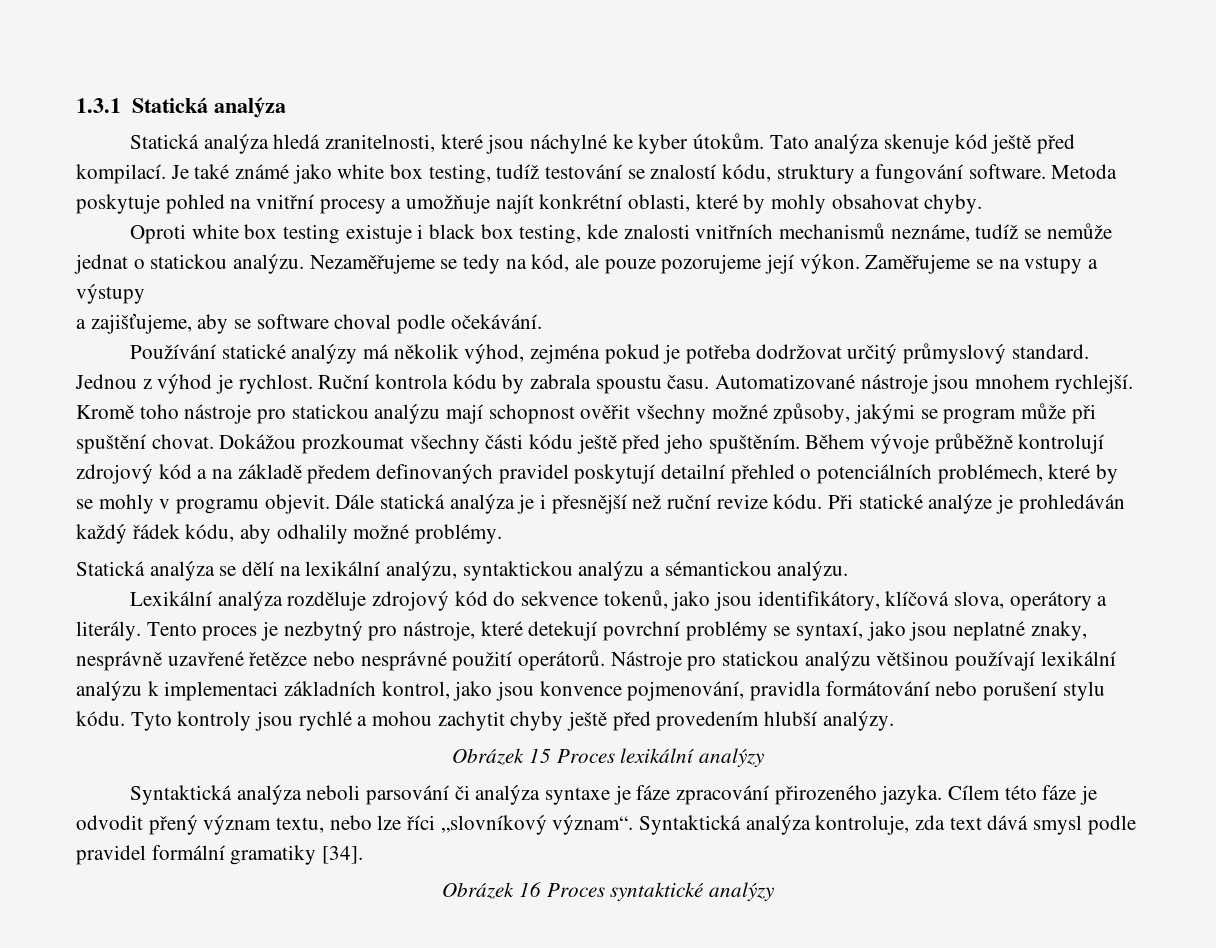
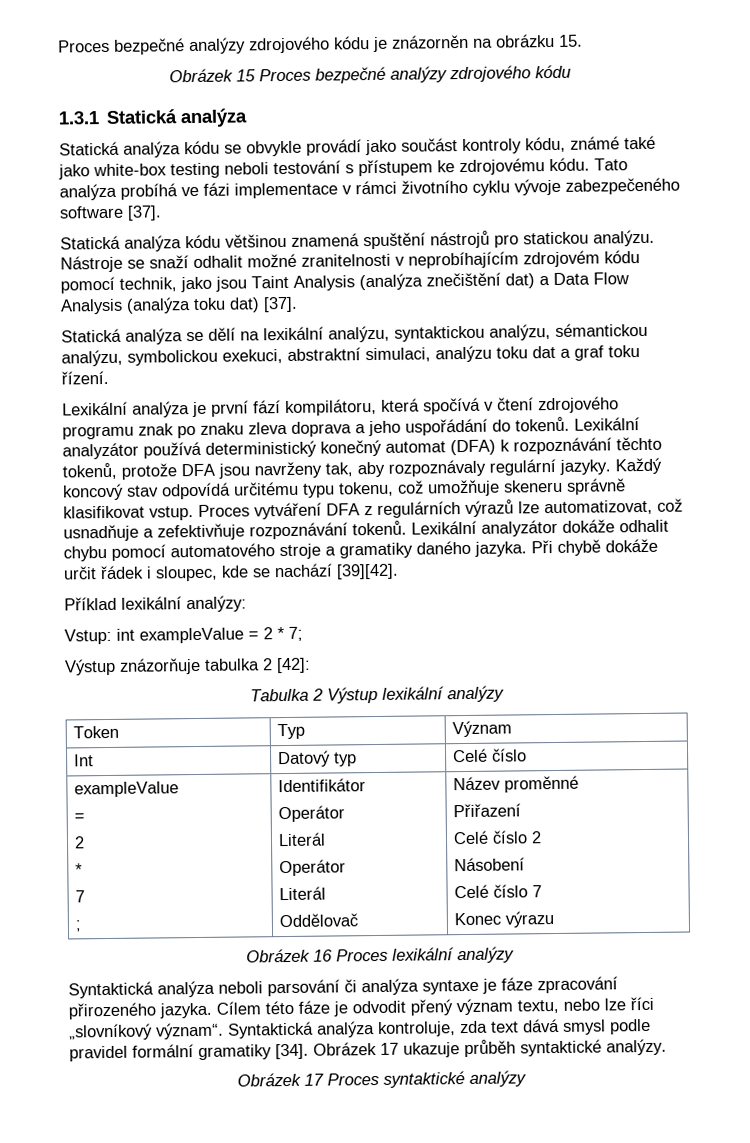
(76, 105) none -> [58,33,583,55] [168,64,571,84] Proces bezpečné analýzy zdrojového kódu je znázorněn na obrázku 15. // Obrázek 15 Proces bezpečné analýzy zdrojového kódu //
[273,133,1075,154] [76,164,1118,184] [76,194,983,214] [129,223,1112,244] [74,254,1099,274] [76,284,145,304] [76,313,542,334] [129,343,1089,364] [75,374,1133,394] [76,403,1096,424] [76,433,1105,454] [76,464,1119,484] [76,494,1125,514] [76,524,503,544] hledá zranitelnosti, které jsou náchylné ke kyber útokům. Tato analýza skenuje kód ještě před kompilací. Je také známé jako white box testing, tudíž testování se znalostí kódu, struktury a fungování software. Metoda poskytuje pohled na vnitřní procesy a umožňuje najít konkrétní oblasti, které by mohly obsahovat chyby. // Oproti white box testing existuje i black box testing, kde znalosti vnitřních mechanismů neznáme, tudíž se nemůže jednat o statickou analýzu. Nezaměřujeme se tedy na kód, ale pouze pozorujeme její výkon. Zaměřujeme se na vstupy a výstupy // a zajišťujeme, aby se software choval podle očekávání. // Používání statické analýzy má několik výhod, zejména pokud je potřeba dodržovat určitý průmyslový standard. Jednou z výhod je rychlost. Ruční kontrola kódu by zabrala spoustu času. Automatizované nástroje jsou mnohem rychlejší. Kromě toho nástroje pro statickou analýzu mají schopnost ověřit všechny možné způsoby, jakými se program může při spuštění chovat. Dokážou prozkoumat všechny části kódu ještě před jeho spuštěním. Během vývoje průběžně kontrolují zdrojový kód a na základě předem definovaných pravidel poskytují detailní přehled o potenciálních problémech, které by se mohly v programu objevit. Dále statická analýza je i přesnější než ruční revize kódu. Při statické analýze je prohledáván každý řádek kódu, aby odhalily možné problémy. -> [184,135,656,157] [58,157,628,180] [59,177,680,201] [59,205,162,221] [60,229,655,252] [60,250,640,273] [60,272,629,294] [60,296,298,315] kódu se obvykle provádí jako součást kontroly kódu, známé také jako white-box testing neboli testování s přístupem ke zdrojovému kódu. Tato analýza probíhá ve fázi implementace v rámci životního cyklu vývoje zabezpečeného software [37]. // Statická analýza kódu většinou znamená spuštění nástrojů pro statickou analýzu. Nástroje se snaží odhalit možné zranitelnosti v neprobíhajícím zdrojovém kódu pomocí technik, jako jsou Taint Analysis (analýza znečištění dat) a Data Flow Analysis (analýza toku dat) [37].
[578,561,849,581] [129,590,1108,611] [76,621,1087,641] [76,650,1116,671] [76,681,1105,701] [76,711,894,731] [452,748,551,765] analýzu a sémantickou analýzu. // Lexikální analýza rozděluje zdrojový kód do sekvence tokenů, jako jsou identifikátory, klíčová slova, operátory a literály. Tento proces je nezbytný pro nástroje, které detekují povrchní problémy se syntaxí, jako jsou neplatné znaky, nesprávně uzavřené řetězce nebo nesprávné použití operátorů. Nástroje pro statickou analýzu většinou používají lexikální analýzu k implementaci základních kontrol, jako jsou konvence pojmenování, pravidla formátování nebo porušení stylu kódu. Tyto kontroly jsou rychlé a mohou zachytit chyby ještě před provedením hlubší analýzy. // Obrázek 15 -> [489,322,648,341] [61,345,640,367] [61,370,109,385] [62,396,619,418] [62,416,640,440] [62,436,662,460] [62,457,662,480] [63,478,626,501] [63,498,683,521] [63,519,669,542] [63,538,658,562] [63,563,399,582] [64,595,247,613] [64,626,303,645] [64,657,311,676] [250,685,505,704] [72,725,119,739] [276,723,305,740] [451,720,512,738] [73,754,94,767] [277,750,357,768] [451,748,527,763] [73,781,179,798] [73,813,85,822] [73,836,85,849] [74,863,83,876] [74,890,85,903] [74,920,82,932] [277,778,366,793] [277,805,345,823] [277,832,326,847] [278,859,346,877] [278,886,326,901] [278,913,358,928] [452,775,579,793] [452,803,521,818] [452,830,542,845] [453,857,525,872] [453,884,542,899] [453,911,554,928] [246,948,333,963] analýzu, sémantickou analýzu, symbolickou exekuci, abstraktní simulaci, analýzu toku dat a graf toku řízení. // Lexikální analýza je první fází kompilátoru, která spočívá v čtení zdrojového programu znak po znaku zleva doprava a jeho uspořádání do tokenů. Lexikální analyzátor používá deterministický konečný automat (DFA) k rozpoznávání těchto tokenů, protože DFA jsou navrženy tak, aby rozpoznávaly regulární jazyky. Každý koncový stav odpovídá určitému typu tokenu, což umožňuje skeneru správně klasifikovat vstup. Proces vytváření DFA z regulárních výrazů lze automatizovat, což usnadňuje a zefektivňuje rozpoznávání tokenů. Lexikální analyzátor dokáže odhalit chybu pomocí automatového stroje a gramatiky daného jazyka. Při chybě dokáže určit řádek i sloupec, kde se nachází [39][42]. // Příklad lexikální analýzy: // Vstup: int exampleValue = 2 * 7; // Výstup znázorňuje tabulka 2 [42]: // Tabulka 2 Výstup lexikální analýzy // Token | Typ | Význam // Int | Datový typ | Celé číslo // exampleValue // = // 2 // * // 7 // ; | Identifikátor // Operátor // Literál // Operátor // Literál // Oddělovač | Název proměnné // Přiřazení // Celé číslo 2 // Násobení // Celé číslo 7 // Konec výrazu // Obrázek 16
[442,882,541,899] // Obrázek 16 -> [313,1038,667,1058] [236,1072,324,1087] Obrázek 17 ukazuje průběh syntaktické analýzy. // Obrázek 17

